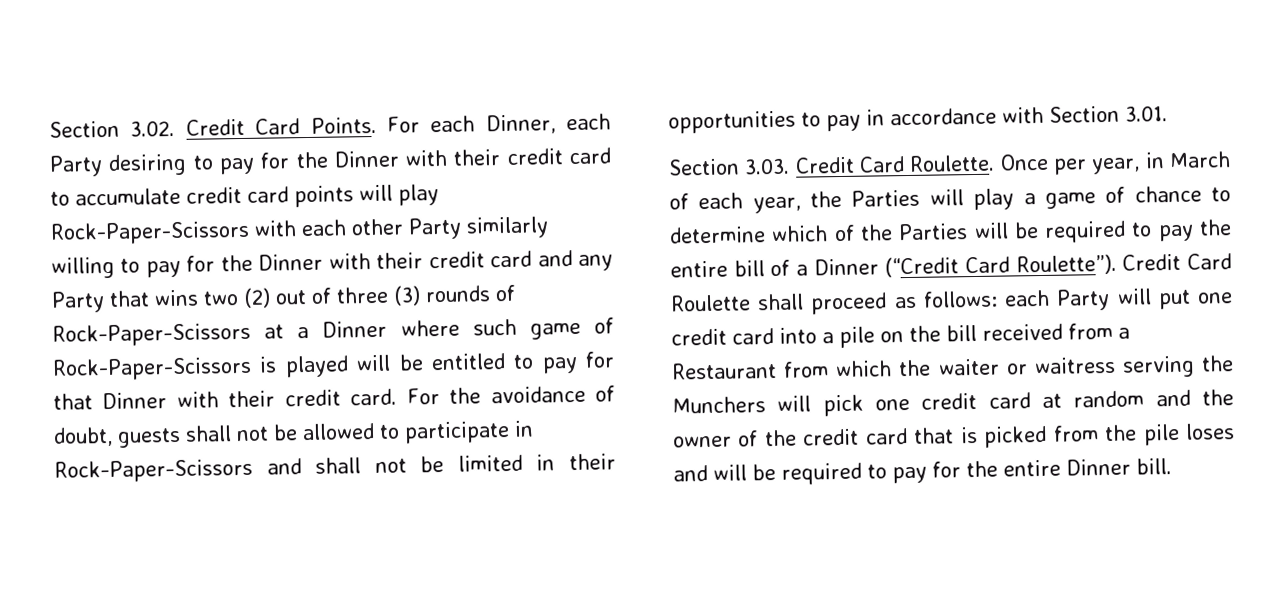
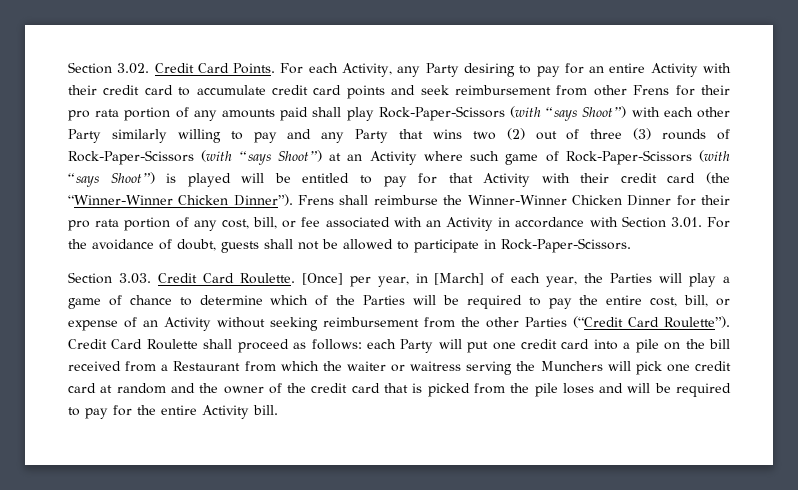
[485,113,611,135] Dinner, each -> [342,63,421,77] Activity, any
[295,150,399,169] the Dinner -> [589,63,698,77] an entire Activity
[359,184,439,206] [50,220,250,245] will play Rock-Paper-Scissors -> [391,85,730,96] [68,106,627,121] and seek reimbursement from other Frens for their pro rata portion of any amounts paid shall play Rock-Paper-Scissors (with “says Shoot”)
[186,250,533,272] for the Dinner with their credit card -> (277, 137) none
[264,320,388,339] at a Dinner -> [201,150,417,165] (with “says Shoot”) at an Activity
(252, 368) none -> [699,150,730,162] [68,172,155,187] (with “says Shoot”)
[102,388,398,410] Dinner with their credit card. -> [483,172,730,187] [68,194,731,206] [68,216,702,231] Activity with their credit card (the “Winner-Winner Chicken Dinner”). Frens shall reimburse the Winner-Winner Chicken Dinner for their pro rata portion of any cost, bill, or fee associated with an Activity in accordance with Section 3.01.
[54,453,616,483] [668,105,1168,134] Rock-Paper-Scissors and shall not be limited in their opportunities to pay in accordance with Section 3.01. -> [501,238,631,253] Rock-Paper-Scissors.
[999,153,1049,171] Once -> [301,273,343,285] [Once]
[1169,151,1231,169] March -> [434,273,485,285] [March]
[733,258,879,277] bill of a Dinner -> [650,295,731,307] [68,317,567,331] cost, bill, or expense of an Activity without seeking reimbursement from the other Parties
[1066,458,1131,476] Dinner -> [202,405,249,419] Activity

